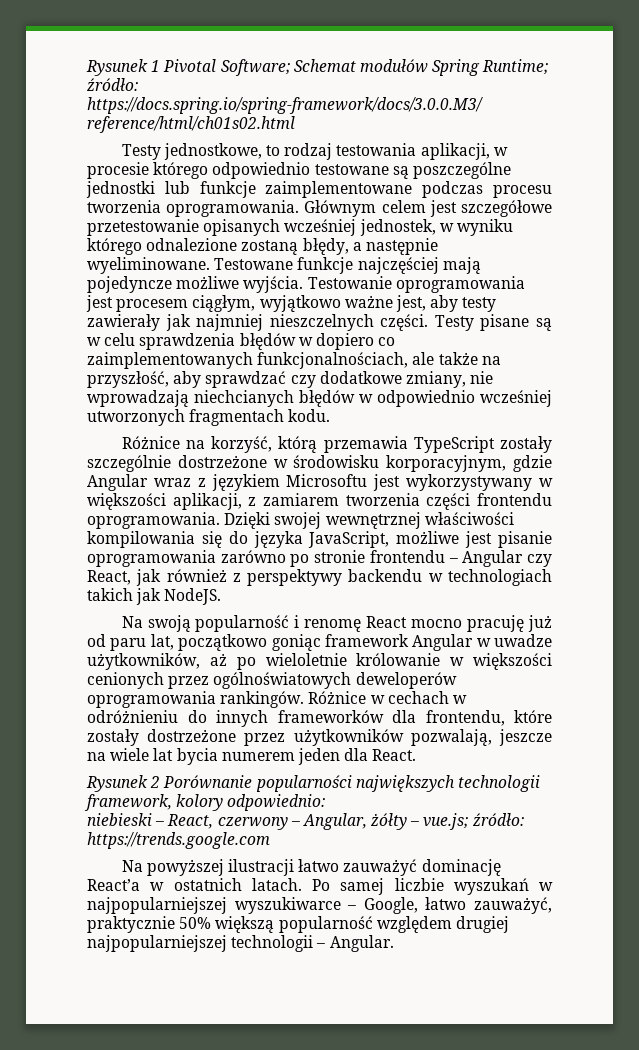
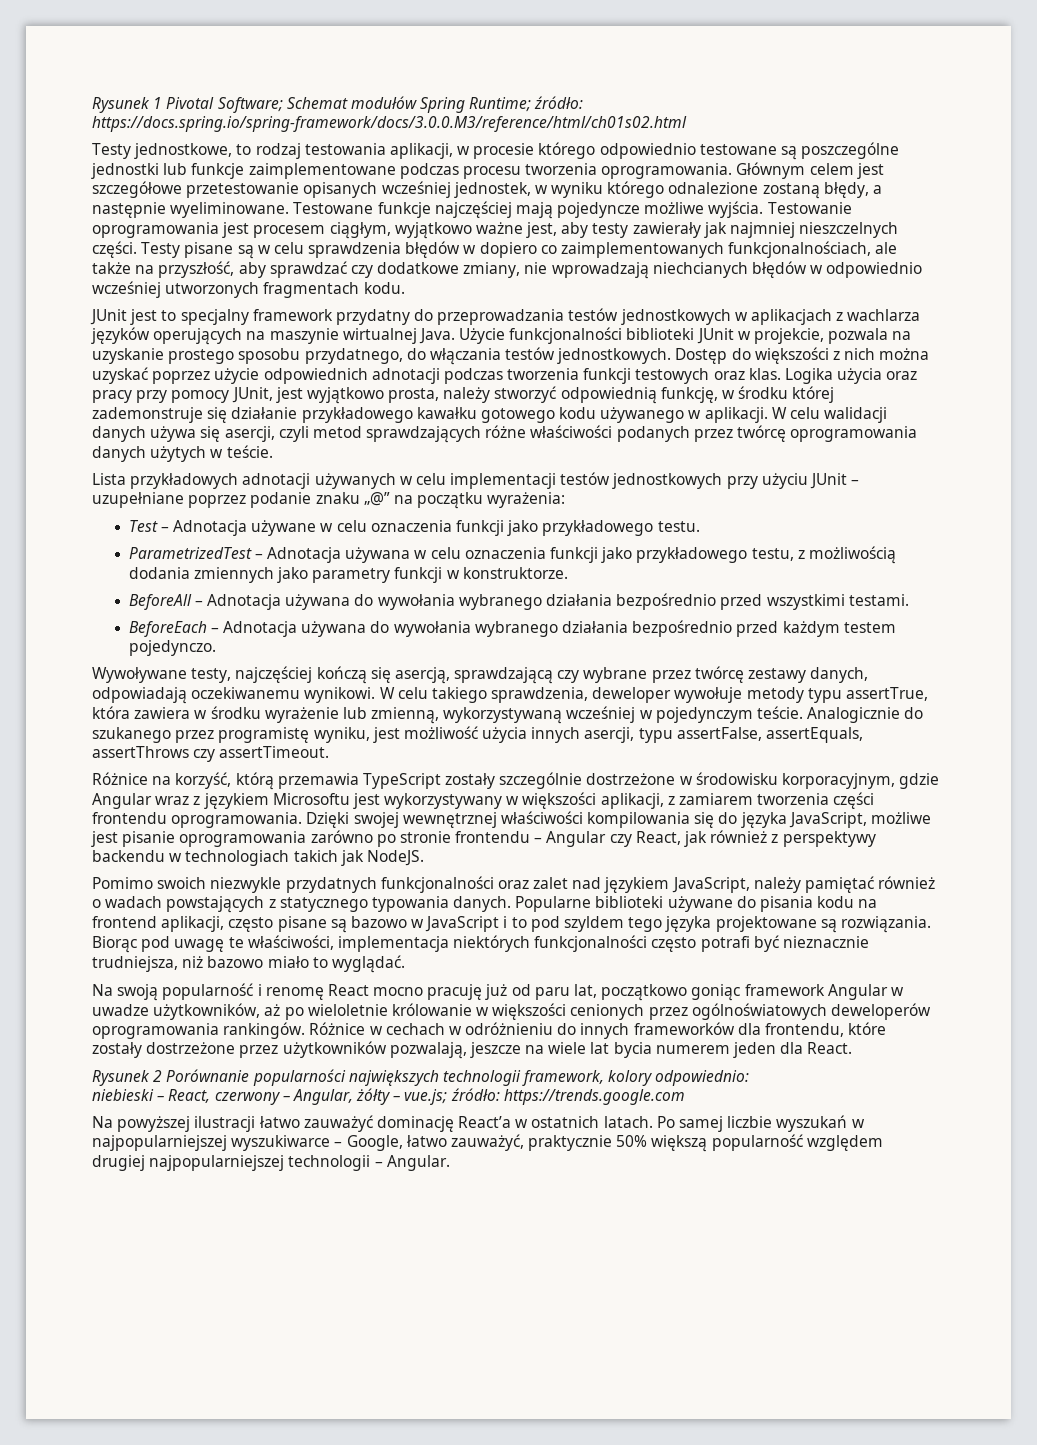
(331, 415) none -> [90,308,921,325] [91,327,912,345] [92,347,930,365] [92,367,918,384] [92,386,835,404] [92,407,888,423] [92,425,918,443] [92,445,273,462] [92,472,860,489] [92,492,566,509] [128,520,700,536] [128,546,896,564] [128,567,568,583] [128,593,909,610] [128,620,896,637] [128,640,216,656] [92,666,869,684] [92,687,929,704] [92,706,924,724] [92,726,864,743] [92,746,330,762] // JUnit jest to specjalny framework przydatny do przeprowadzania testów jednostkowych w aplikacjach z wachlarza języków operujących na maszynie wirtualnej Java. Użycie funkcjonalności biblioteki JUnit w projekcie, pozwala na uzyskanie prostego sposobu przydatnego, do włączania testów jednostkowych. Dostęp do większości z nich można uzyskać poprzez użycie odpowiednich adnotacji podczas tworzenia funkcji testowych oraz klas. Logika użycia oraz pracy przy pomocy JUnit, jest wyjątkowo prosta, należy stworzyć odpowiednią funkcję, w środku której zademonstruje się działanie przykładowego kawałku gotowego kodu używanego w aplikacji. W celu walidacji danych używa się asercji, czyli metod sprawdzających różne właściwości podanych przez twórcę oprogramowania danych użytych w teście. // Lista przykładowych adnotacji używanych w celu implementacji testów jednostkowych przy użyciu JUnit – uzupełniane poprzez podanie znaku „@” na początku wyrażenia: // Test – Adnotacja używane w celu oznaczenia funkcji jako przykładowego testu. // ParametrizedTest – Adnotacja używana w celu oznaczenia funkcji jako przykładowego testu, z możliwością dodania zmiennych jako parametry funkcji w konstruktorze. // BeforeAll – Adnotacja używana do wywołania wybranego działania bezpośrednio przed wszystkimi testami. // BeforeEach – Adnotacja używana do wywołania wybranego działania bezpośrednio przed każdym testem pojedynczo. // Wywoływane testy, najczęściej kończą się asercją, sprawdzającą czy wybrane przez twórcę zestawy danych, odpowiadają oczekiwanemu wynikowi. W celu takiego sprawdzenia, deweloper wywołuje metody typu assertTrue, która zawiera w środku wyrażenie lub zmienną, wykorzystywaną wcześniej w pojedynczym teście. Analogicznie do szukanego przez programistę wyniku, jest możliwość użycia innych asercji, typu assertFalse, assertEquals, assertThrows czy assertTimeout.
(222, 596) none -> [92,876,936,893] [92,896,878,913] [92,916,931,933] [92,935,870,953] [92,955,405,973] // Pomimo swoich niezwykle przydatnych funkcjonalności oraz zalet nad językiem JavaScript, należy pamiętać również o wadach powstających z statycznego typowania danych. Popularne biblioteki używane do pisania kodu na frontend aplikacji, często pisane są bazowo w JavaScript i to pod szyldem tego języka projektowane są rozwiązania. Biorąc pod uwagę te właściwości, implementacja niektórych funkcjonalności często potrafi być nieznacznie trudniejsza, niż bazowo miało to wyglądać.

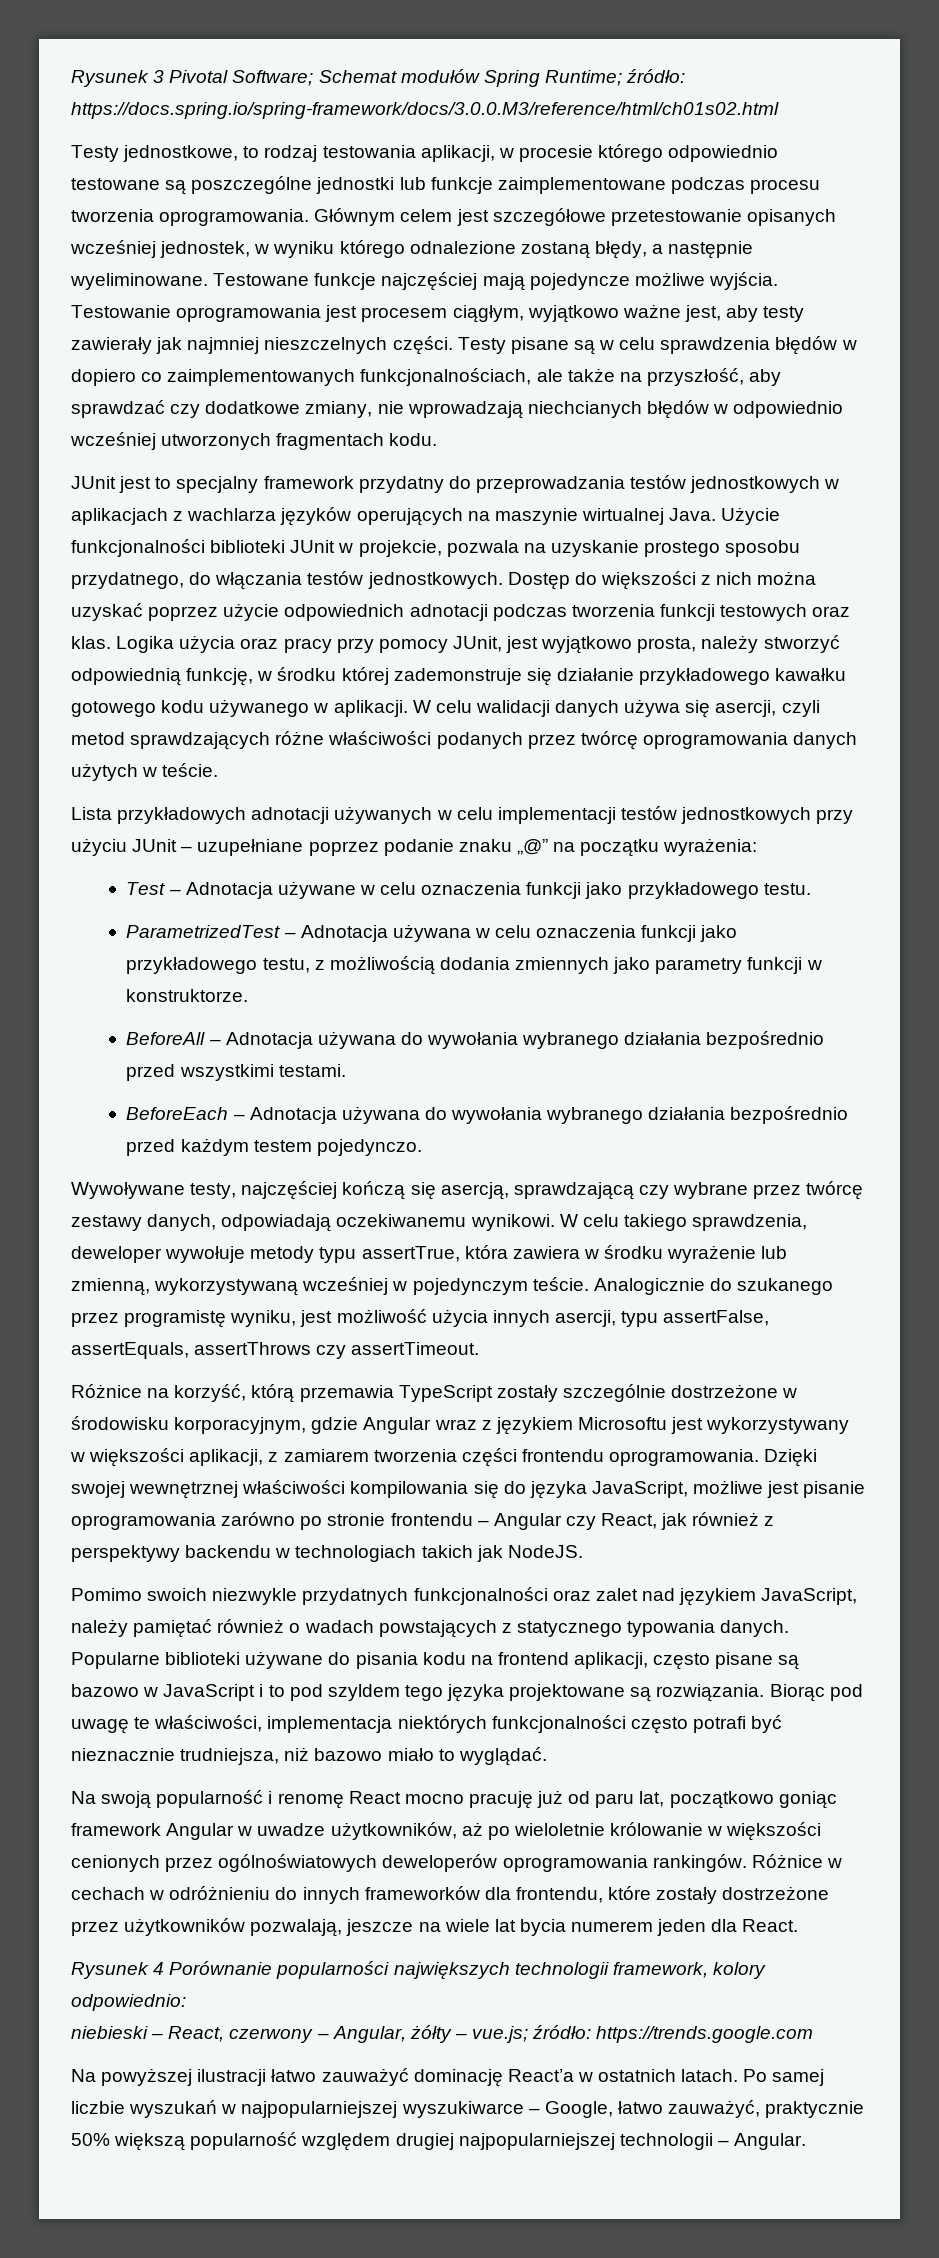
[92,97,163,113] Rysunek 1 -> [71,70,165,87] Rysunek 3
[153,1070,163,1082] 2 -> [153,1962,165,1975] 4

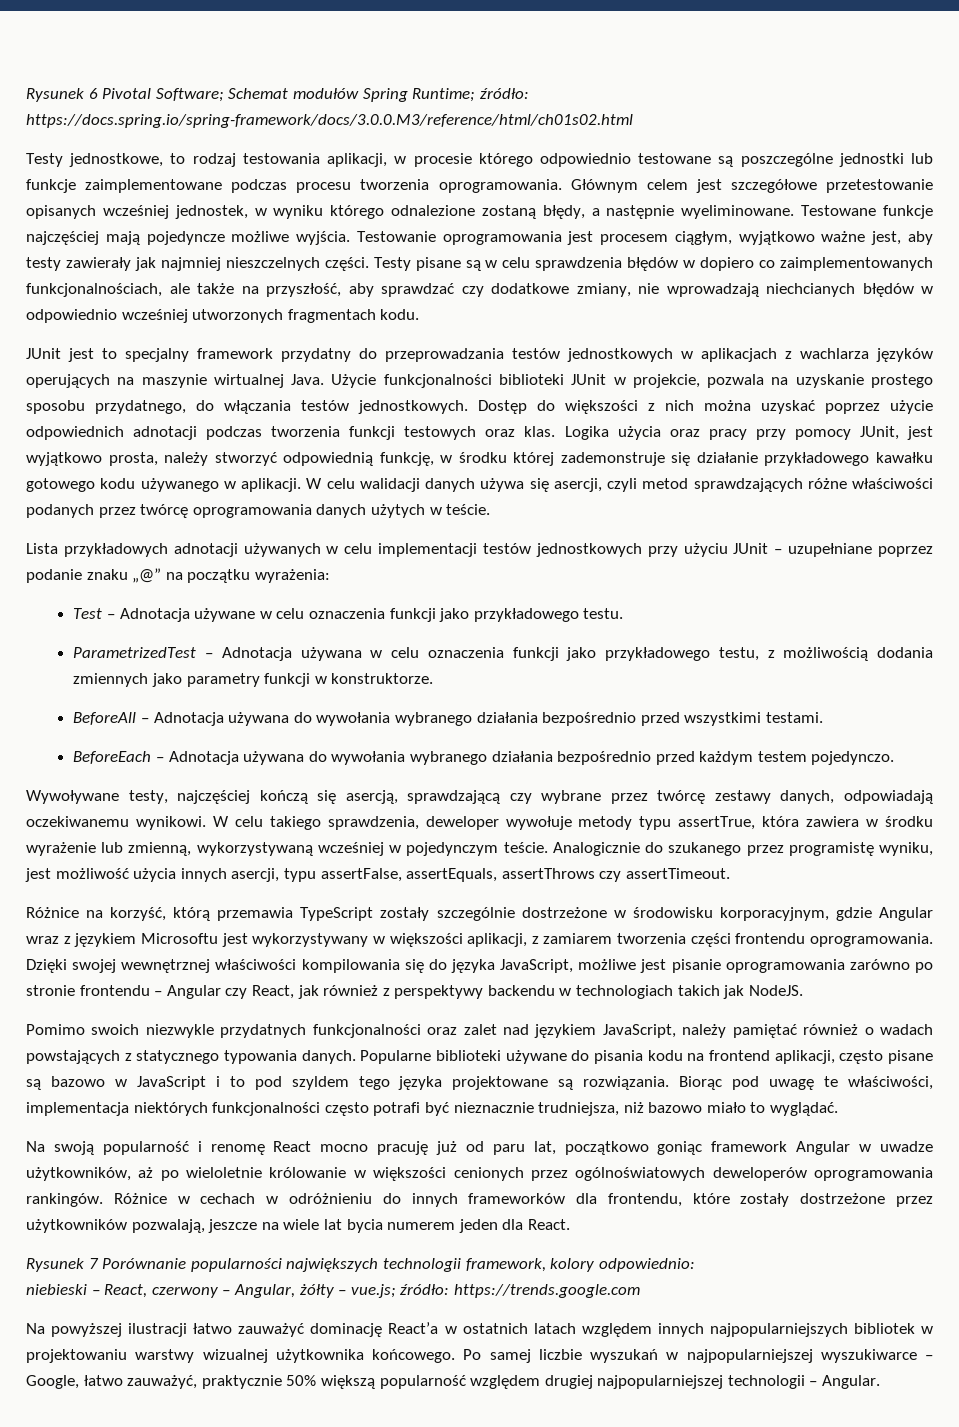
[71,70,165,87] Rysunek 3 -> [26,88,98,102] Rysunek 6
[153,1962,165,1975] 4 -> [88,1258,99,1269] 7
[681,2069,739,2082] latach. -> [533,1323,933,1337] [26,1349,455,1363] latach względem innych najpopularniejszych bibliotek w projektowaniu warstwy wizualnej użytkownika końcowego.

